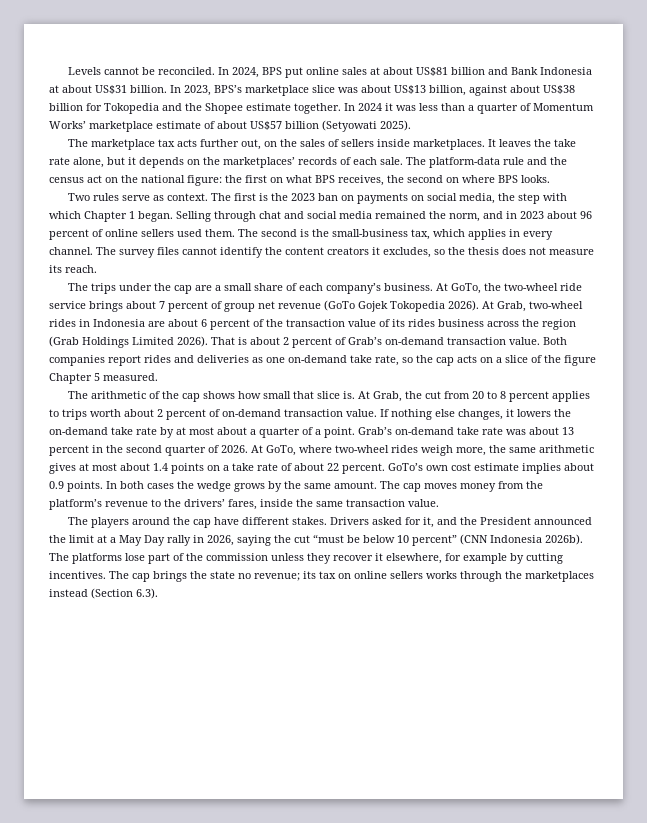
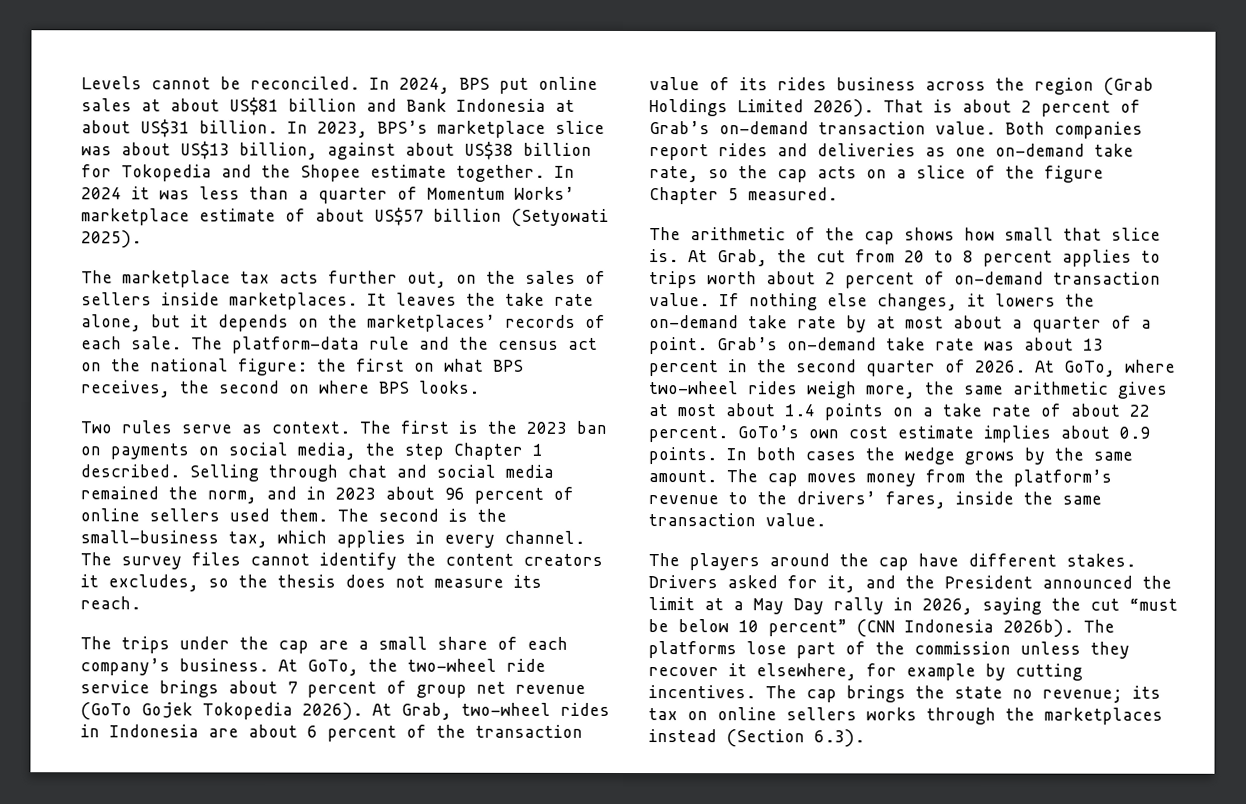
[543,193,568,201] [49,211,81,219] with which -> (444, 451) none
[138,211,173,222] began. -> [80,464,180,478] described.

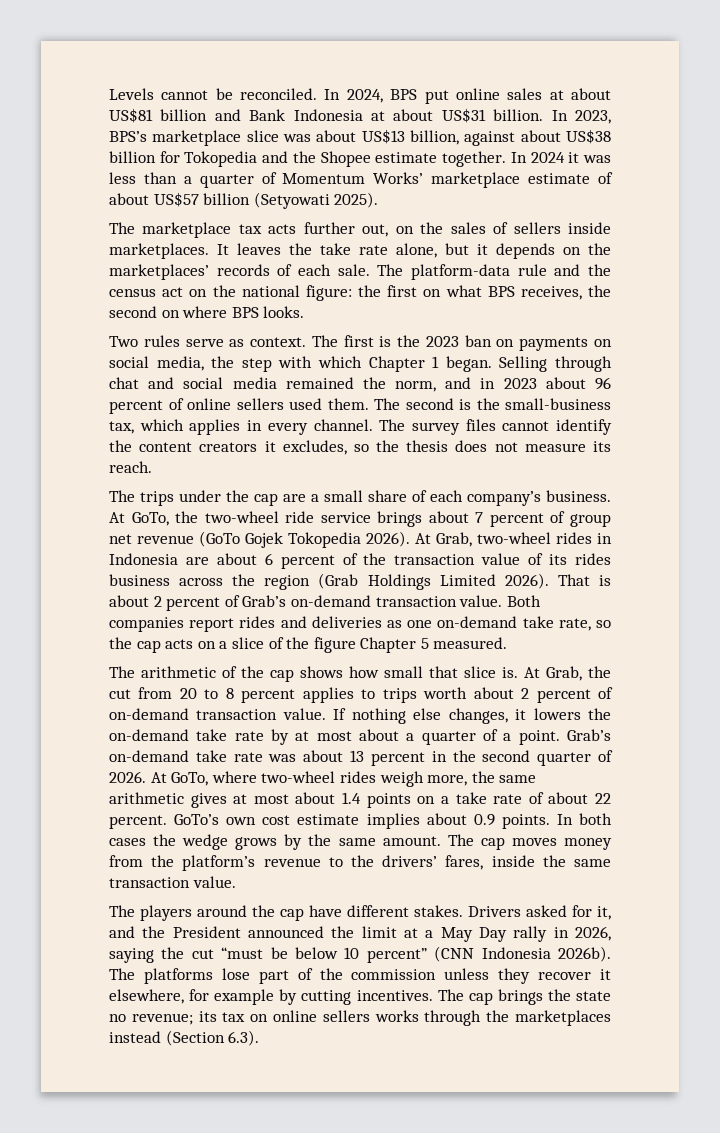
(444, 451) none -> [278,356,362,368] with which
[80,464,180,478] described. -> [445,356,492,372] began.

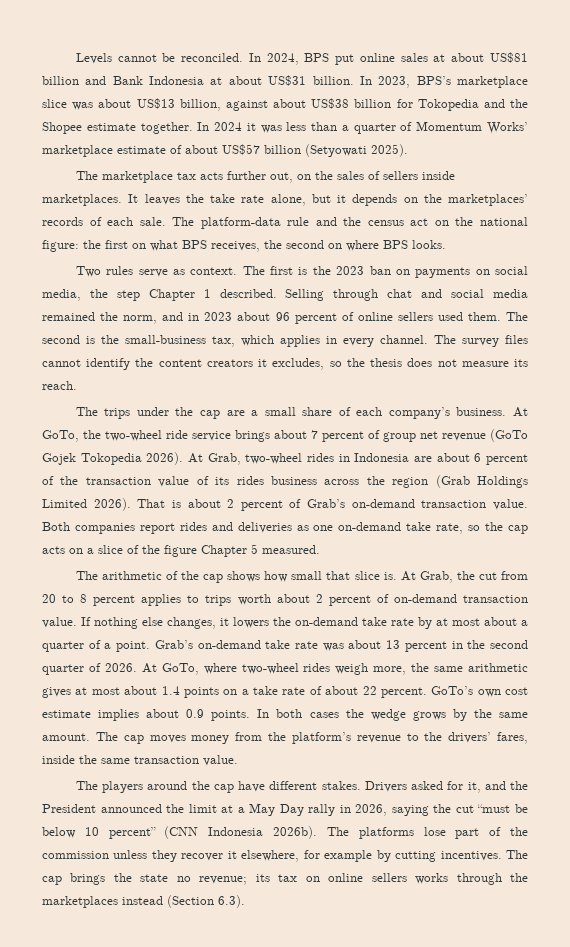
[278,356,362,368] with which -> (140, 295) none
[445,356,492,372] began. -> [219,289,277,298] described.

